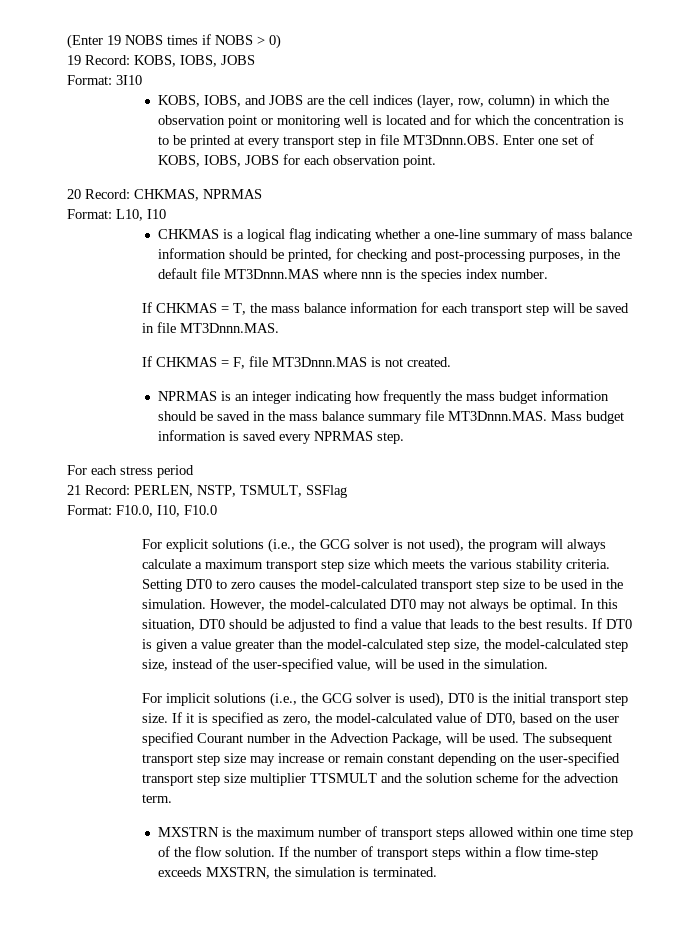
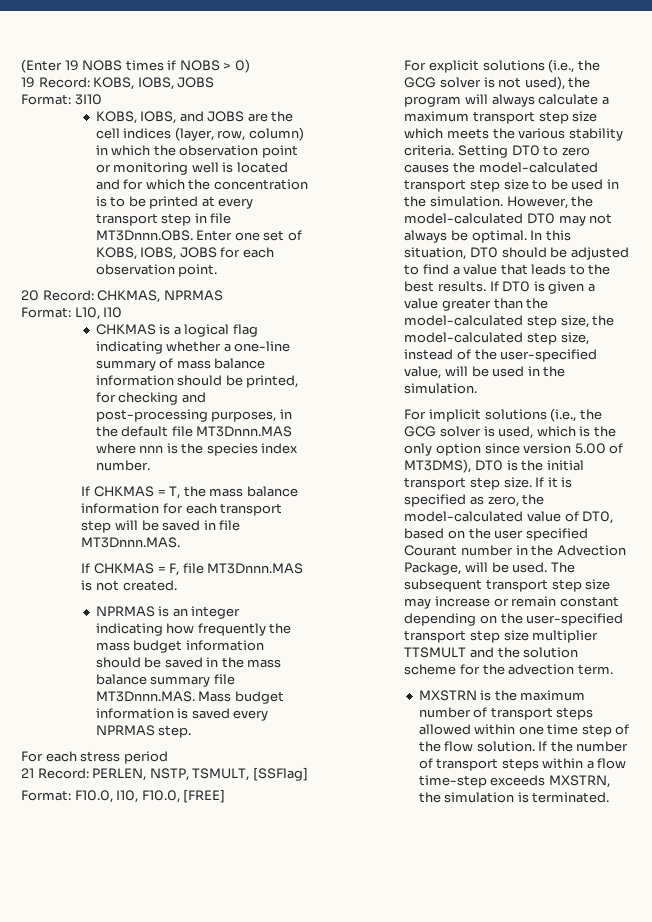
[306,485,347,498] SSFlag -> [252,767,308,781] [SSFlag]
[184,505,217,515] F10.0 -> [141,789,226,803] F10.0, [FREE]
[408,692,444,707] used), -> [498,426,616,439] [404,443,624,456] [404,459,472,473] used, which is the only option since version 5.00 of MT3DMS),

